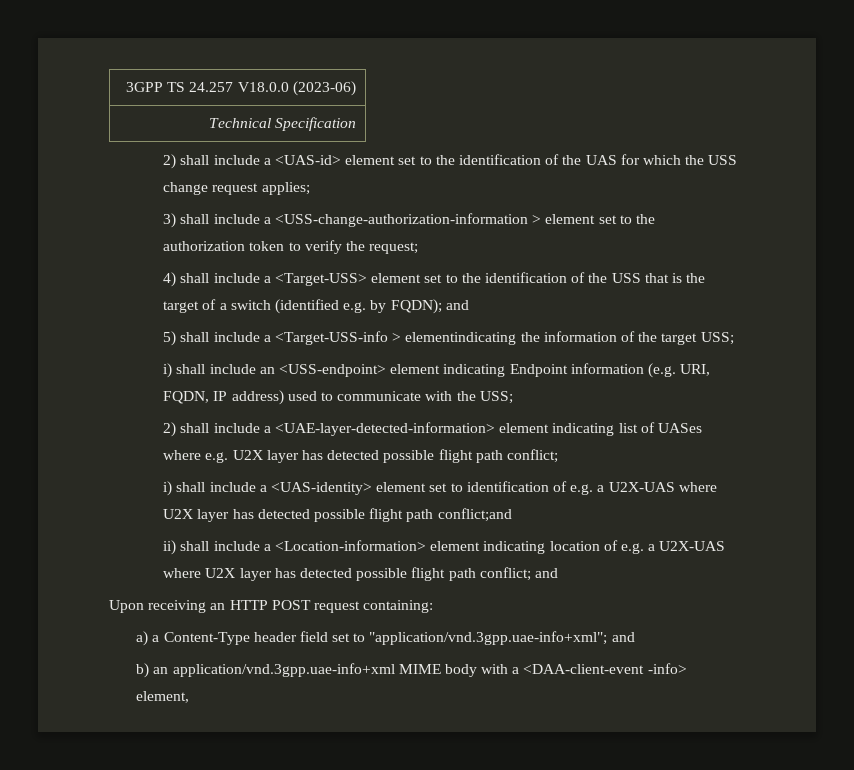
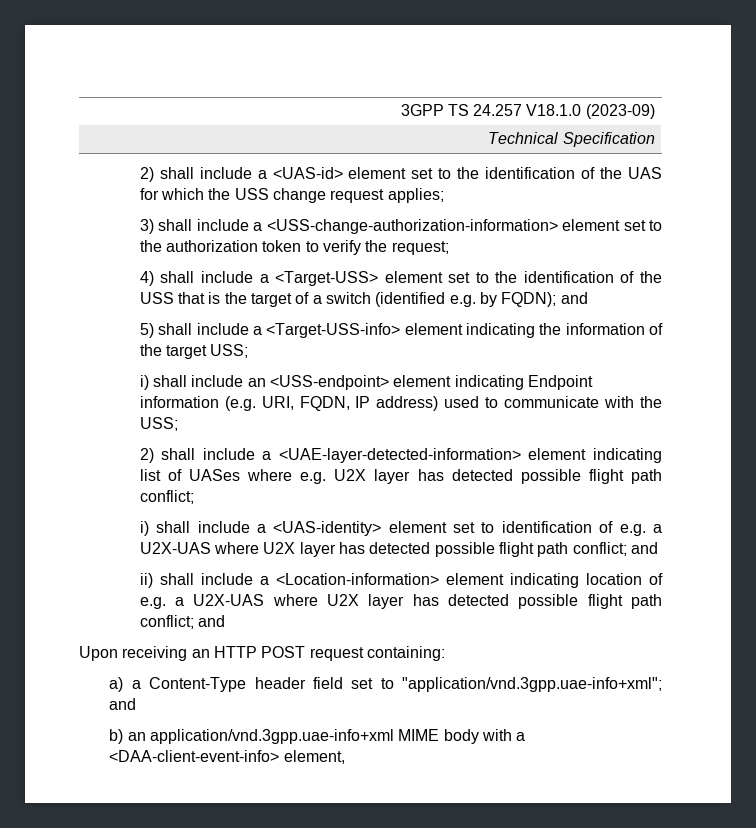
[237,81,356,96] V18.0.0 (2023-06) -> [526,104,655,119] V18.1.0 (2023-09)
[275,213,542,227] <USS-change-authorization-information > -> [266,219,558,234] <USS-change-authorization-information>
[275,331,517,345] <Target-USS-info > elementindicating -> [266,323,535,338] <Target-USS-info> element indicating
[437,508,512,522] conflict;and -> [572,542,659,556] conflict; and
[523,663,687,674] <DAA-client-event -info> -> [109,750,280,762] <DAA-client-event-info>

